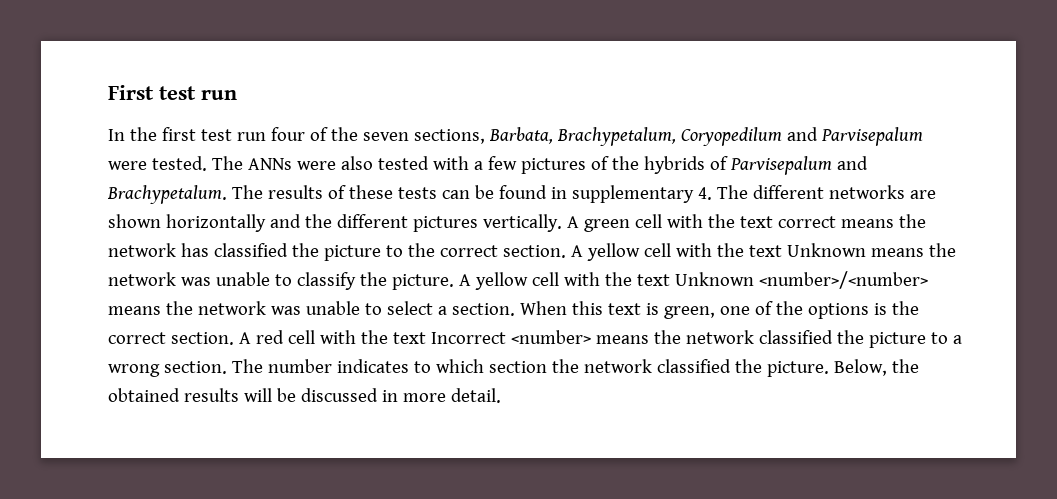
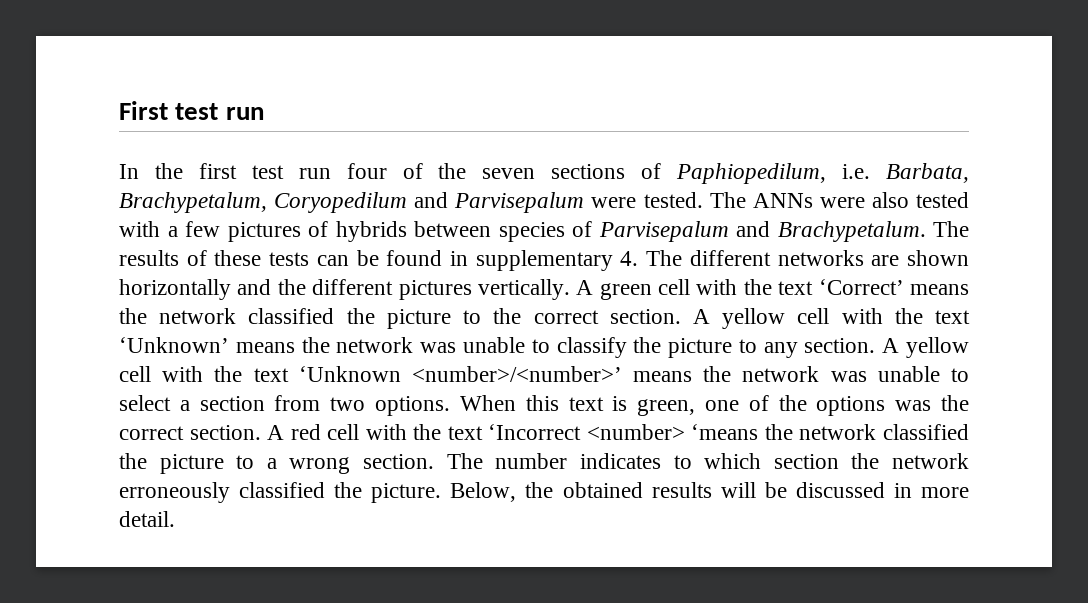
[413,129,485,144] sections, -> [551,163,871,184] sections of Paphiopedilum, i.e.
[611,156,705,174] the hybrids -> [335,221,565,242] hybrids between species
[777,214,926,228] [108,243,209,257] correct means the network has -> [818,279,969,295] [119,308,237,324] ‘Correct’ means the network
[786,243,866,257] Unknown -> [119,337,229,353] ‘Unknown’
[391,271,928,290] picture. A yellow cell with the text Unknown <number>/<number> -> [668,337,970,358] [119,366,622,382] picture to any section. A yellow cell with the text ‘Unknown <number>/<number>’
[451,303,515,316] section. -> [199,395,451,416] section from two options.
[873,303,887,315] is -> [895,400,932,411] was
[430,330,649,344] Incorrect <number> means -> [488,424,759,440] ‘Incorrect <number> ‘means
(652, 366) none -> [119,482,230,503] erroneously

